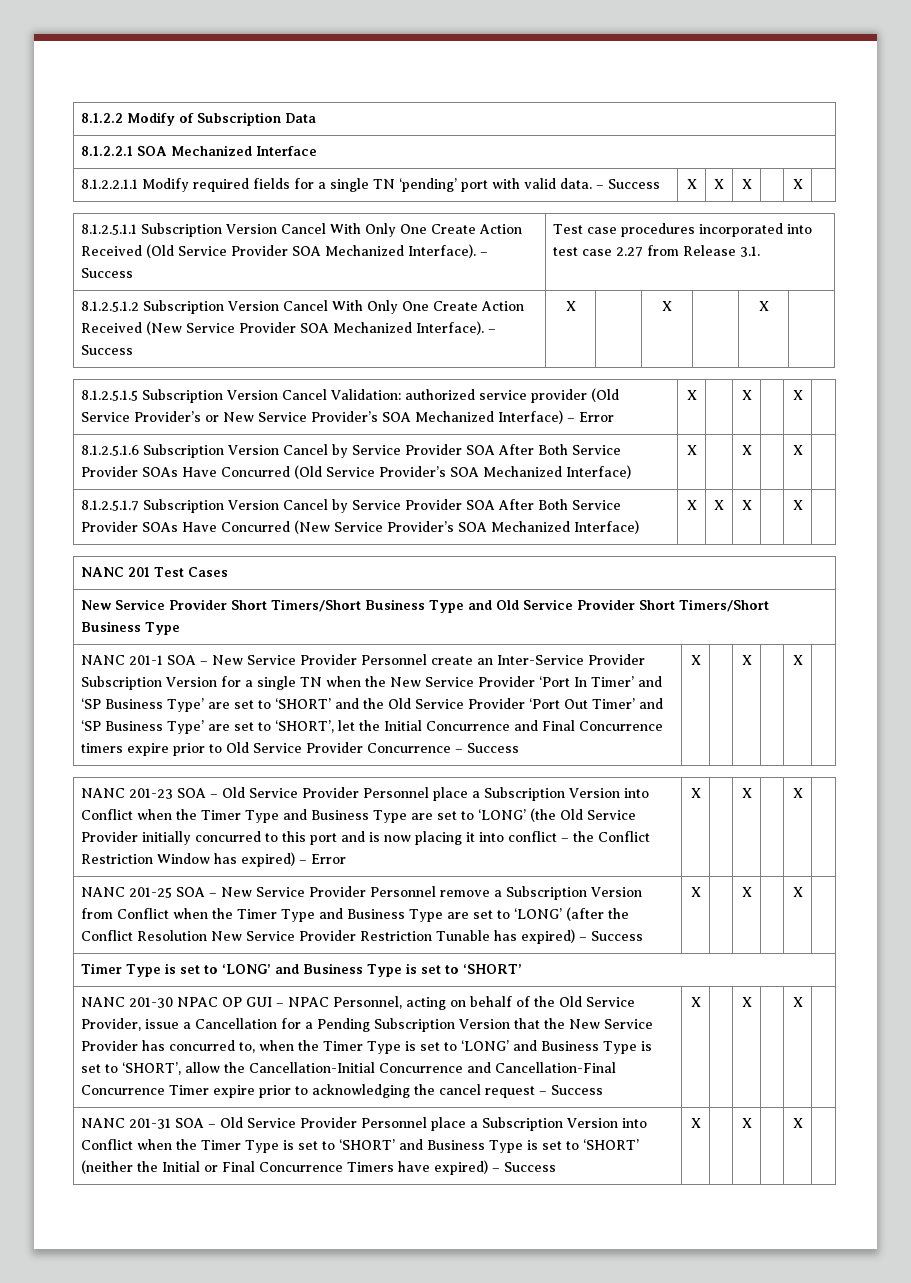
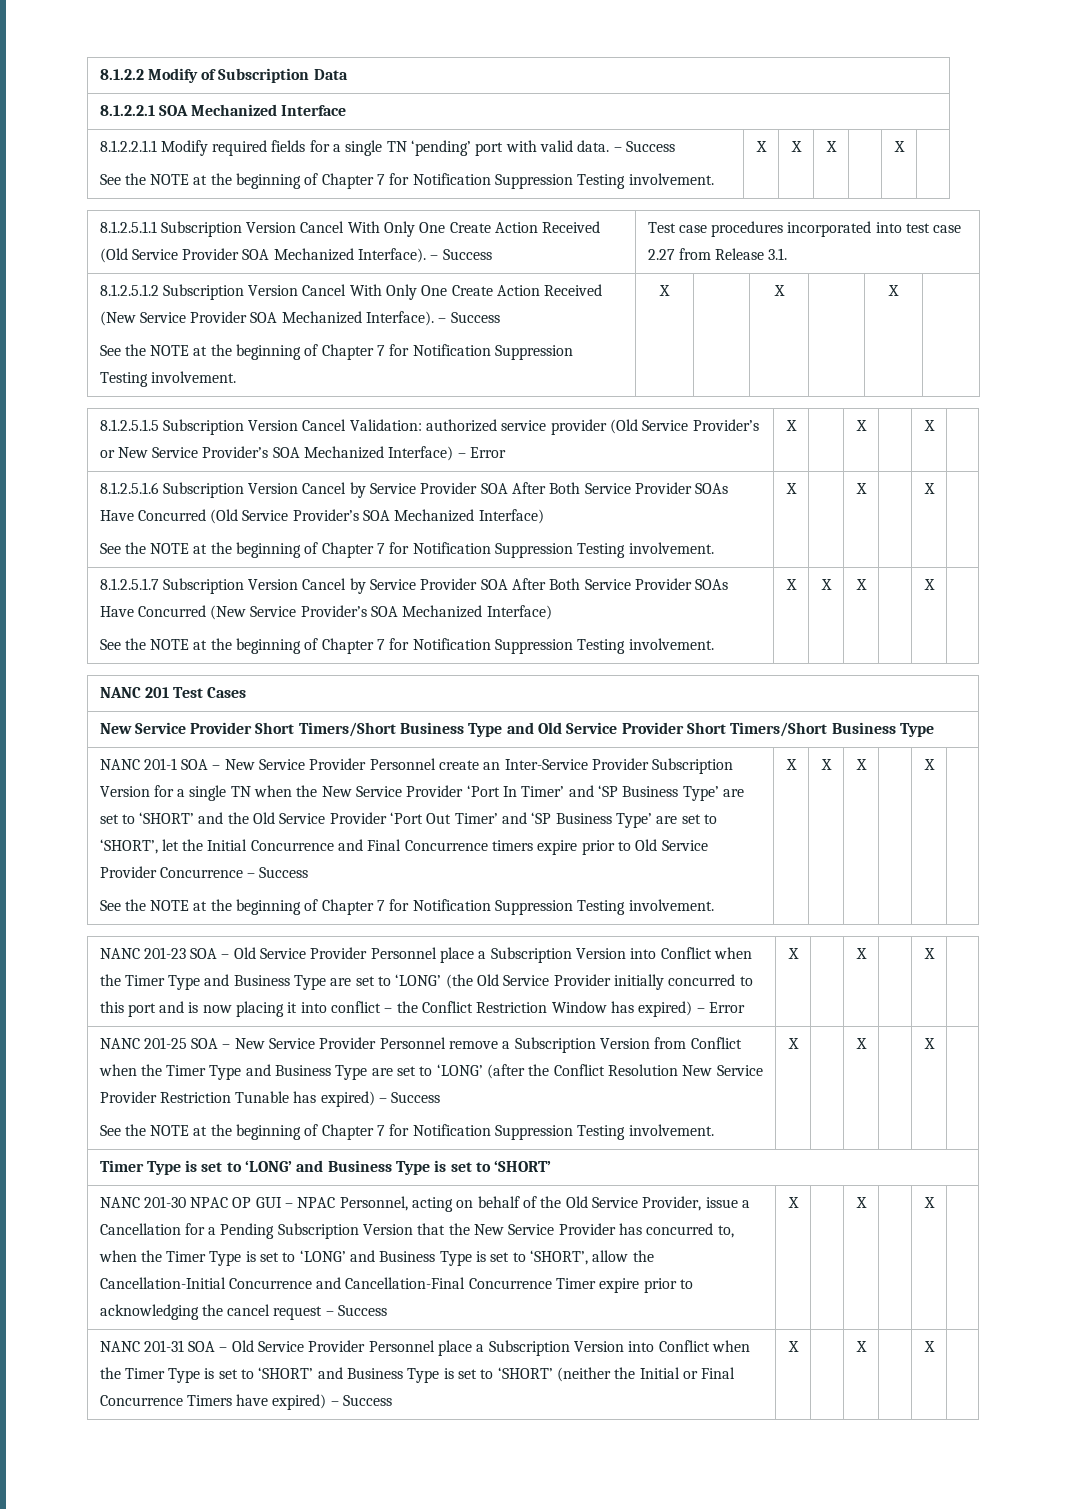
(661, 184) none -> [99,173,714,189] // See the NOTE at the beginning of Chapter 7 for Notification Suppression Testing involvement.
(134, 350) none -> [99,344,574,360] [99,371,236,387] // See the NOTE at the beginning of Chapter 7 for Notification Suppression Testing involvement.
(632, 472) none -> [99,542,714,558] // See the NOTE at the beginning of Chapter 7 for Notification Suppression Testing involvement.
(640, 527) none -> [99,638,714,654] // See the NOTE at the beginning of Chapter 7 for Notification Suppression Testing involvement.
[690,655,701,665] | X | -> [99,899,714,915] [785,759,797,770] [820,759,832,770] // See the NOTE at the beginning of Chapter 7 for Notification Suppression Testing involvement. | X | X
(644, 936) none -> [99,1124,714,1140] // See the NOTE at the beginning of Chapter 7 for Notification Suppression Testing involvement.

